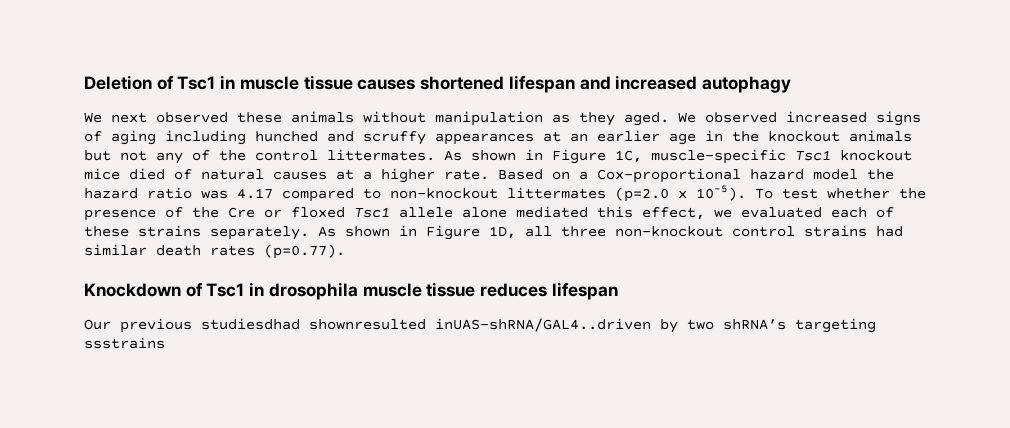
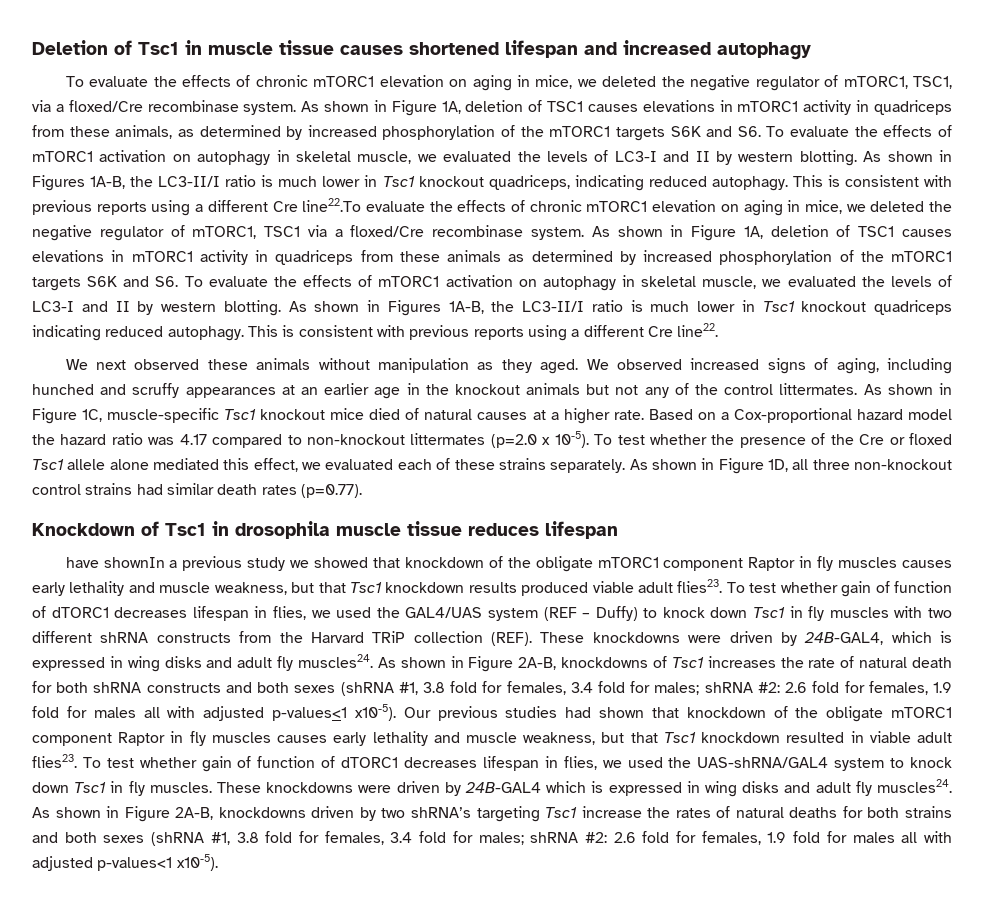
(791, 84) none -> [65,75,952,91] [32,100,953,116] [32,125,953,141] [32,150,952,166] [32,175,952,191] [32,198,953,216] [32,225,953,241] [32,250,952,265] [32,275,952,291] [32,300,952,316] [32,323,719,341] // To evaluate the effects of chronic mTORC1 elevation on aging in mice, we deleted the negative regulator of mTORC1, TSC1, via a floxed/Cre recombinase system. As shown in Figure 1A, deletion of TSC1 causes elevations in mTORC1 activity in quadriceps from these animals, as determined by increased phosphorylation of the mTORC1 targets S6K and S6. To evaluate the effects of mTORC1 activation on autophagy in skeletal muscle, we evaluated the levels of LC3-I and II by western blotting. As shown in Figures 1A-B, the LC3-II/I ratio is much lower in Tsc1 knockout quadriceps, indicating reduced autophagy. This is consistent with previous reports using a different Cre line22.To evaluate the effects of chronic mTORC1 elevation on aging in mice, we deleted the negative regulator of mTORC1, TSC1 via a floxed/Cre recombinase system. As shown in Figure 1A, deletion of TSC1 causes elevations in mTORC1 activity in quadriceps from these animals as determined by increased phosphorylation of the mTORC1 targets S6K and S6. To evaluate the effects of mTORC1 activation on autophagy in skeletal muscle, we evaluated the levels of LC3-I and II by western blotting. As shown in Figures 1A-B, the LC3-II/I ratio is much lower in Tsc1 knockout quadriceps indicating reduced autophagy. This is consistent with previous reports using a different Cre line22.
[111,130,156,145] aging -> [836,358,879,374] aging,
[84,318,876,333] [84,337,165,349] Our previous studiesdhad shownresulted inUAS-shRNA/GAL4..driven by two shRNA’s targeting ssstrains -> [65,556,953,572] [32,579,953,597] [32,606,953,621] [32,631,952,646] [32,654,953,672] [32,681,953,696] [32,704,953,722] [32,731,952,746] [32,754,953,772] [32,779,953,797] [32,806,952,822] [32,831,953,846] [32,854,218,871] have shownIn a previous study we showed that knockdown of the obligate mTORC1 component Raptor in fly muscles causes early lethality and muscle weakness, but that Tsc1 knockdown results produced viable adult flies23. To test whether gain of function of dTORC1 decreases lifespan in flies, we used the GAL4/UAS system (REF – Duffy) to knock down Tsc1 in fly muscles with two different shRNA constructs from the Harvard TRiP collection (REF). These knockdowns were driven by 24B-GAL4, which is expressed in wing disks and adult fly muscles24. As shown in Figure 2A-B, knockdowns of Tsc1 increases the rate of natural death for both shRNA constructs and both sexes (shRNA #1, 3.8 fold for females, 3.4 fold for males; shRNA #2: 2.6 fold for females, 1.9 fold for males all with adjusted p-values<1 x10-5). Our previous studies had shown that knockdown of the obligate mTORC1 component Raptor in fly muscles causes early lethality and muscle weakness, but that Tsc1 knockdown resulted in viable adult flies23. To test whether gain of function of dTORC1 decreases lifespan in flies, we used the UAS-shRNA/GAL4 system to knock down Tsc1 in fly muscles. These knockdowns were driven by 24B-GAL4 which is expressed in wing disks and adult fly muscles24. As shown in Figure 2A-B, knockdowns driven by two shRNA’s targeting Tsc1 increase the rates of natural deaths for both strains and both sexes (shRNA #1, 3.8 fold for females, 3.4 fold for males; shRNA #2: 2.6 fold for females, 1.9 fold for males all with adjusted p-values<1 x10-5).

